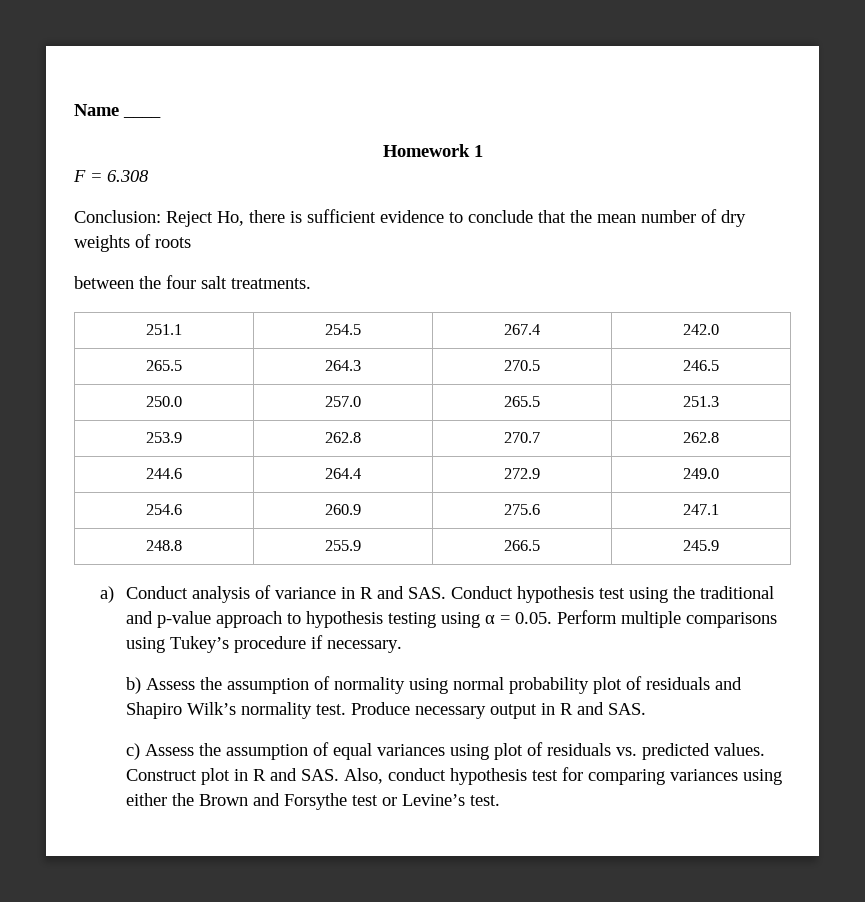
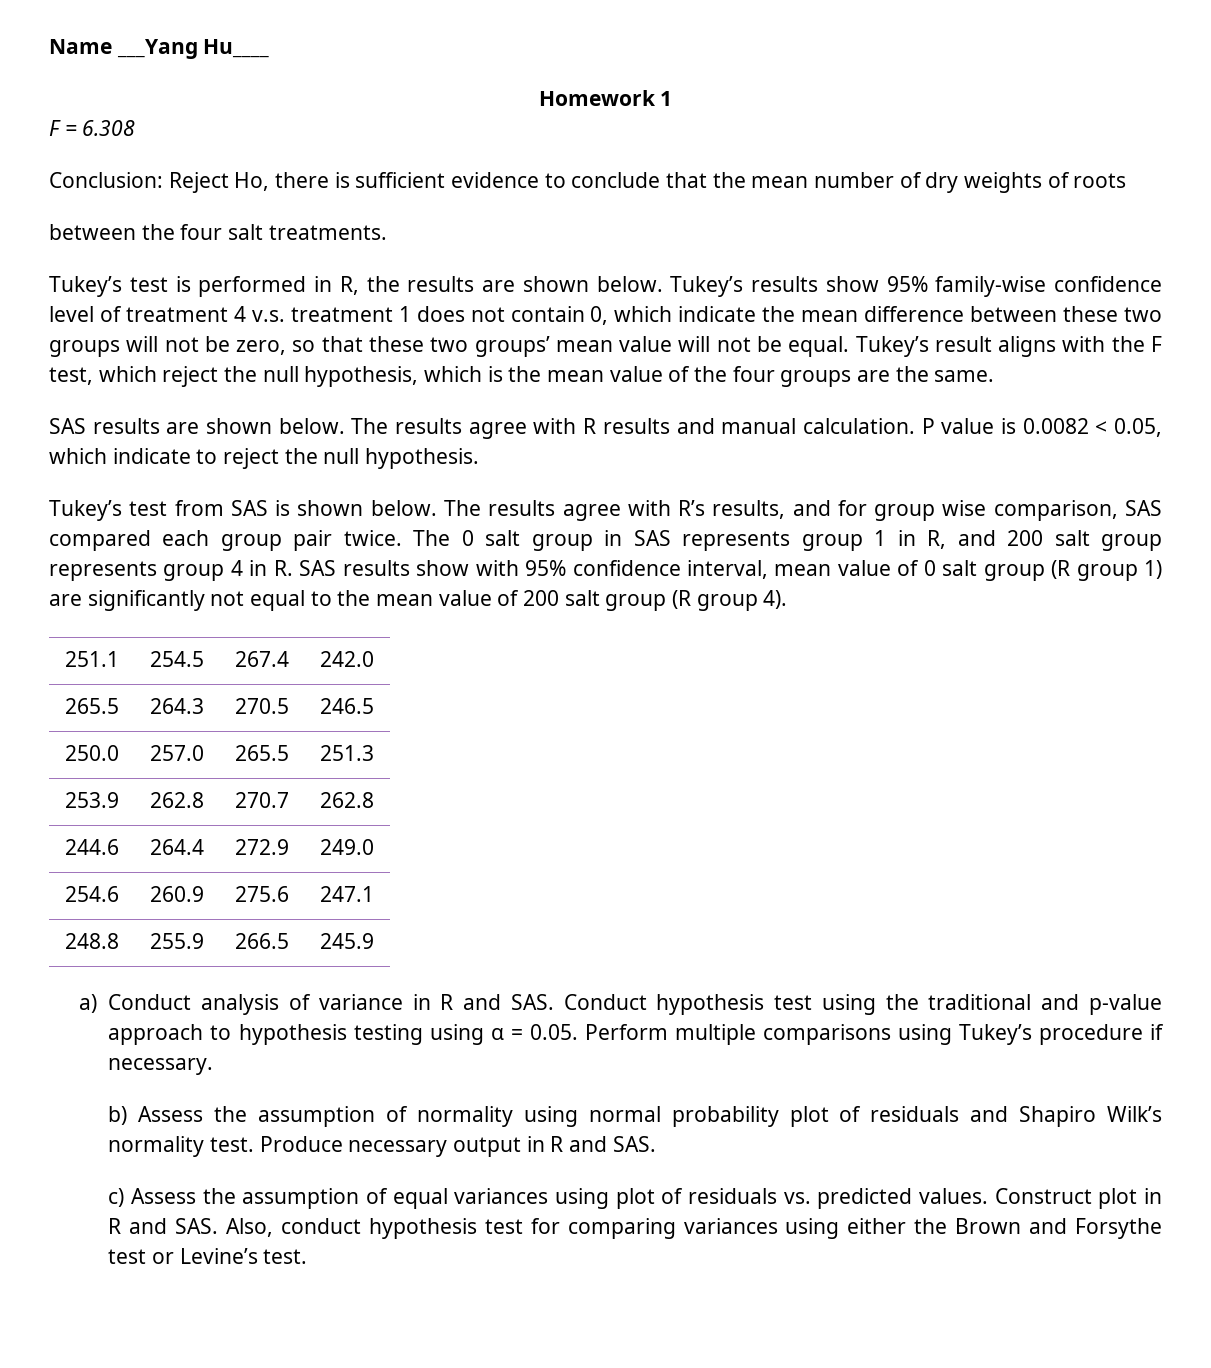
[123,116,161,118] ____ -> [116,39,270,59] ___Yang Hu____
(311, 283) none -> [49,276,1162,297] [49,306,1162,325] [49,336,1163,357] [49,366,995,387] [49,418,1163,439] [49,448,480,469] [49,500,1163,521] [49,530,1163,551] [49,560,1163,581] [49,590,788,611] // Tukey’s test is performed in R, the results are shown below. Tukey’s results show 95% family-wise confidence level of treatment 4 v.s. treatment 1 does not contain 0, which indicate the mean difference between these two groups will not be zero, so that these two groups’ mean value will not be equal. Tukey’s result aligns with the F test, which reject the null hypothesis, which is the mean value of the four groups are the same. // SAS results are shown below. The results agree with R results and manual calculation. P value is 0.0082 < 0.05, which indicate to reject the null hypothesis. // Tukey’s test from SAS is shown below. The results agree with R’s results, and for group wise comparison, SAS compared each group pair twice. The 0 salt group in SAS represents group 1 in R, and 200 salt group represents group 4 in R. SAS results show with 95% confidence interval, mean value of 0 salt group (R group 1) are significantly not equal to the mean value of 200 salt group (R group 4).

